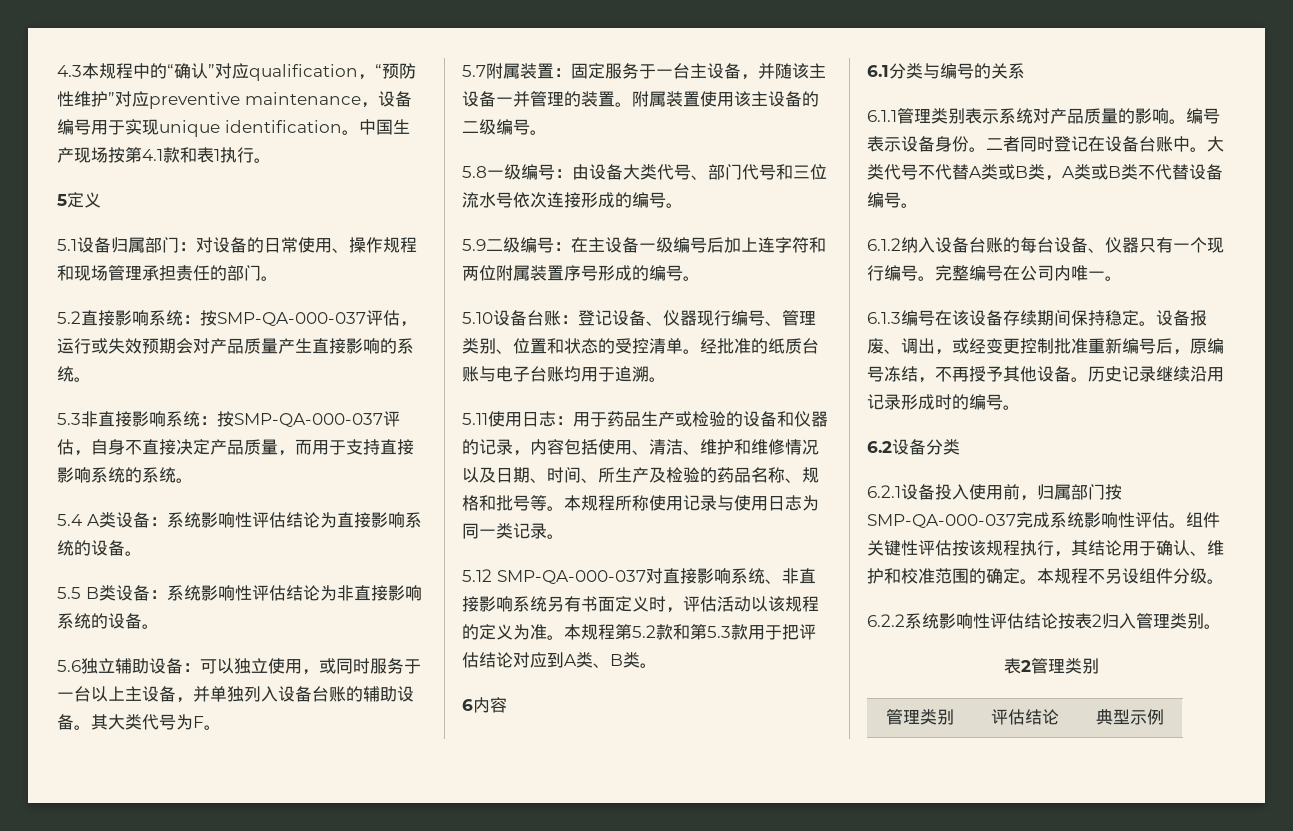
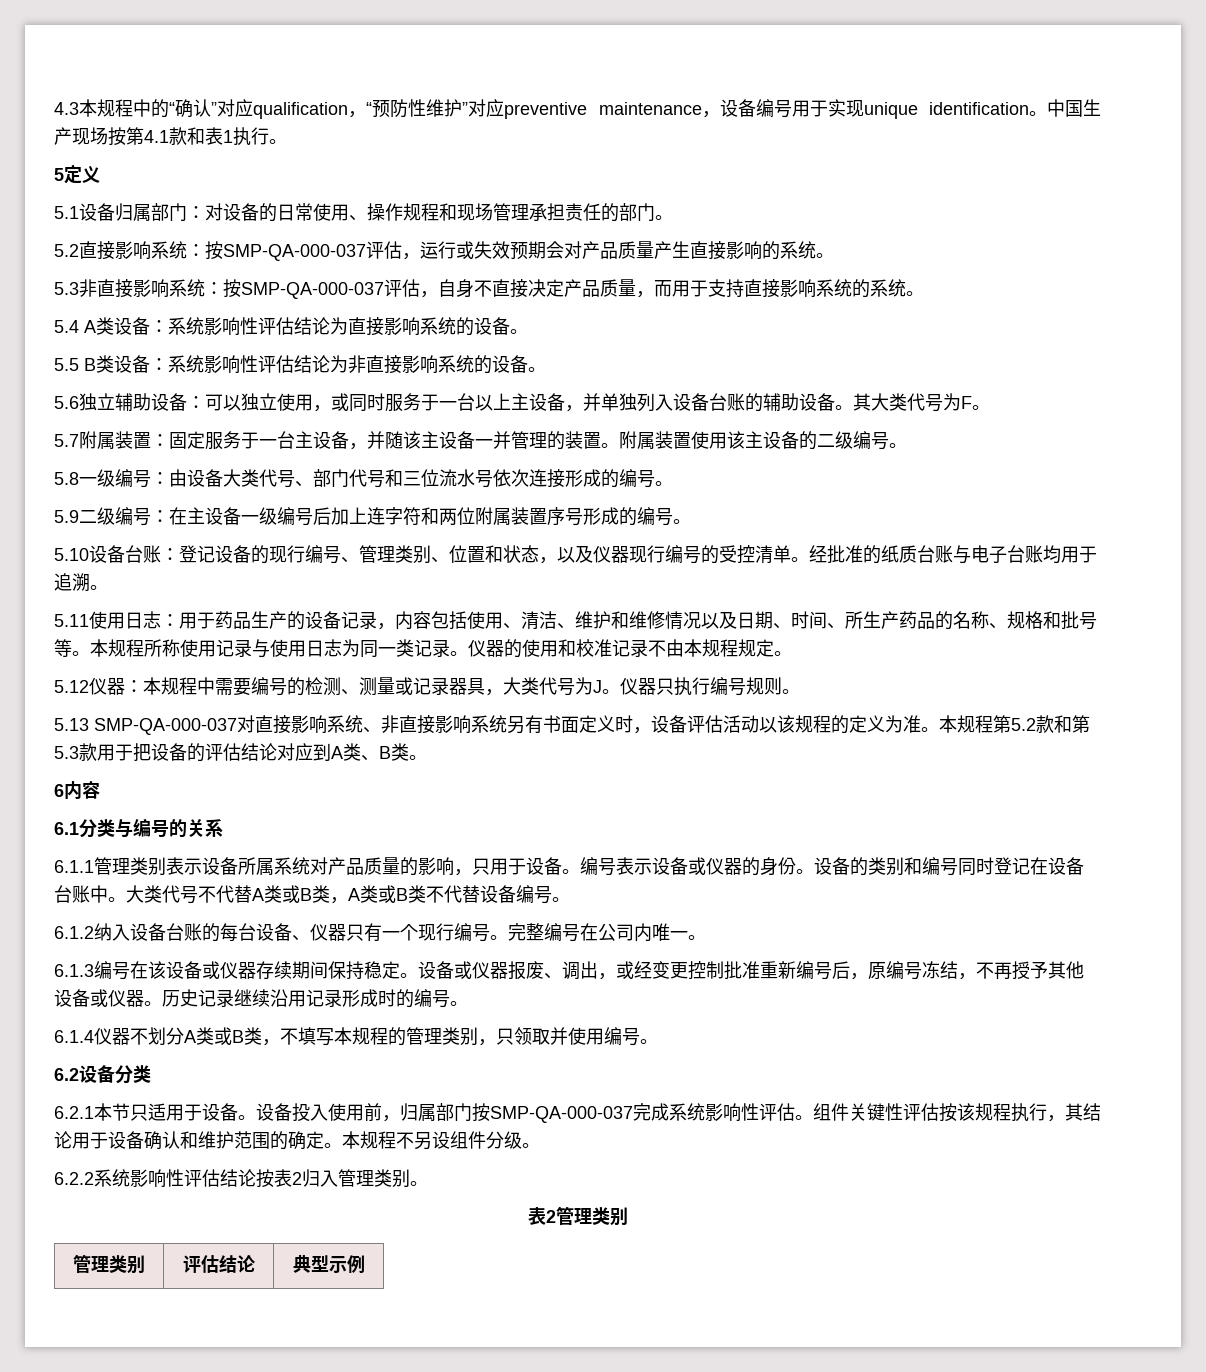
[646,310,697,326] 、仪器 -> [251,545,269,564] 的
(598, 346) none -> [539,545,701,564] ，以及仪器现行编号
[675,411,828,427] [462,439,479,455] 或检验的设备和仪器的 -> [287,611,341,630] 的设备
[649,467,751,483] 及检验的药品 -> [899,611,953,630] 药品的
[462,569,492,582] // 5.12 -> [468,639,792,658] [54,677,800,696] [54,718,89,731] 仪器的使用和校准记录不由本规程规定。 // 5.12仪器：本规程中需要编号的检测、测量或记录器具，大类代号为J。仪器只执行编号规则。 // 5.13
(683, 610) none -> [651,715,687,733] 设备
(799, 632) none -> [151,743,205,762] 设备的
(999, 116) none -> [202,857,274,875] 设备所属
(1169, 116) none -> [454,857,562,876] ，只用于设备
[935,136,1020,152] 身份。二者 -> [688,857,958,876] 或仪器的身份。设备的类别和编号
(1003, 318) none -> [202,961,256,979] 或仪器
(1190, 318) none -> [454,961,508,979] 或仪器
(1071, 374) none -> [90,989,144,1007] 或仪器
(1020, 407) none -> [54,1027,658,1046] // 6.1.4仪器不划分A类或B类，不填写本规程的管理类别，只领取并使用编号。
(901, 491) none -> [94,1103,256,1121] 本节只适用于设备。
[1156,540,1224,556] [867,568,935,584] 确认、维护和校准 -> [108,1131,234,1150] 设备确认和维护

